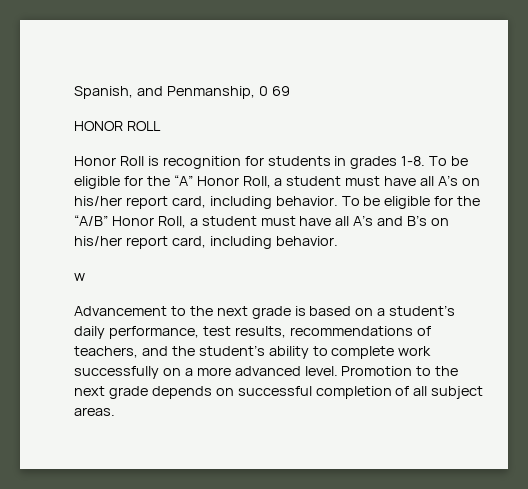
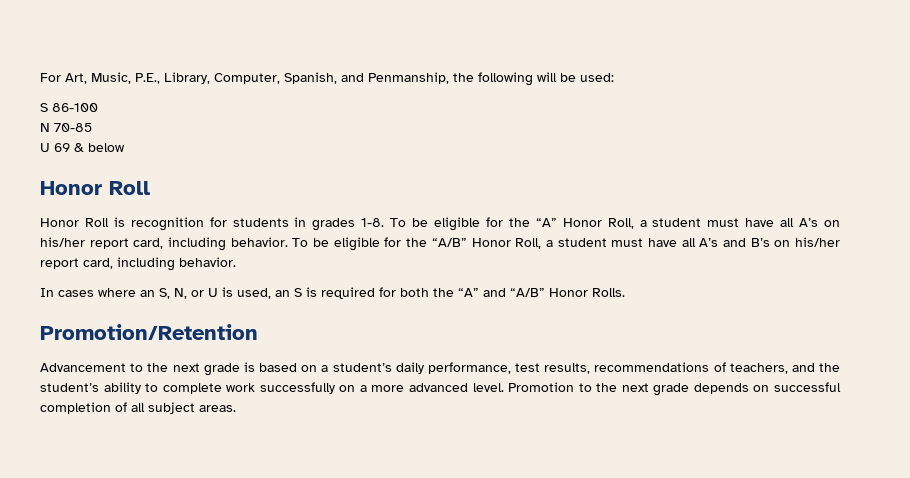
[74,86,290,99] [74,121,161,131] Spanish, and Penmanship, 0 69 // HONOR ROLL -> [40,72,614,86] [40,103,98,112] [40,123,92,132] [40,143,125,152] [40,181,150,195] For Art, Music, P.E., Library, Computer, Spanish, and Penmanship, the following will be used: // S 86-100 // N 70-85 // U 69 & below // Honor Roll
[74,273,85,281] w -> [40,287,625,299] [40,324,258,340] In cases where an S, N, or U is used, an S is required for both the “A” and “A/B” Honor Rolls. // Promotion/Retention

